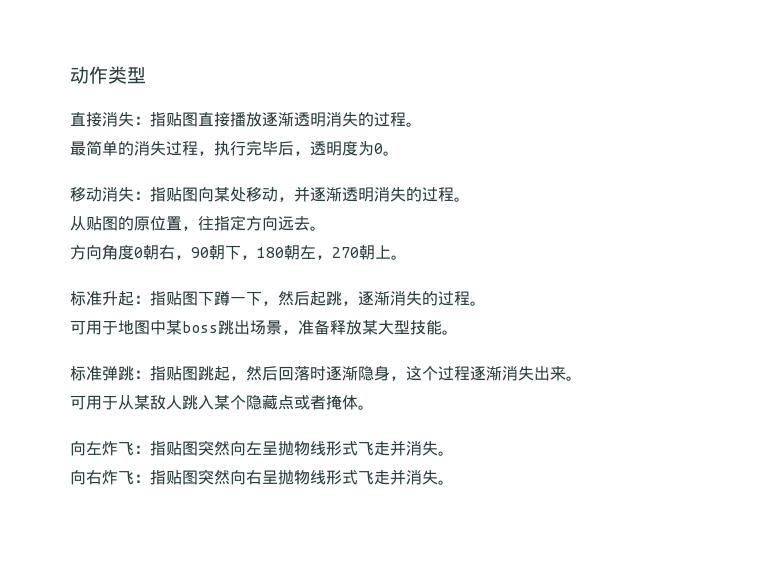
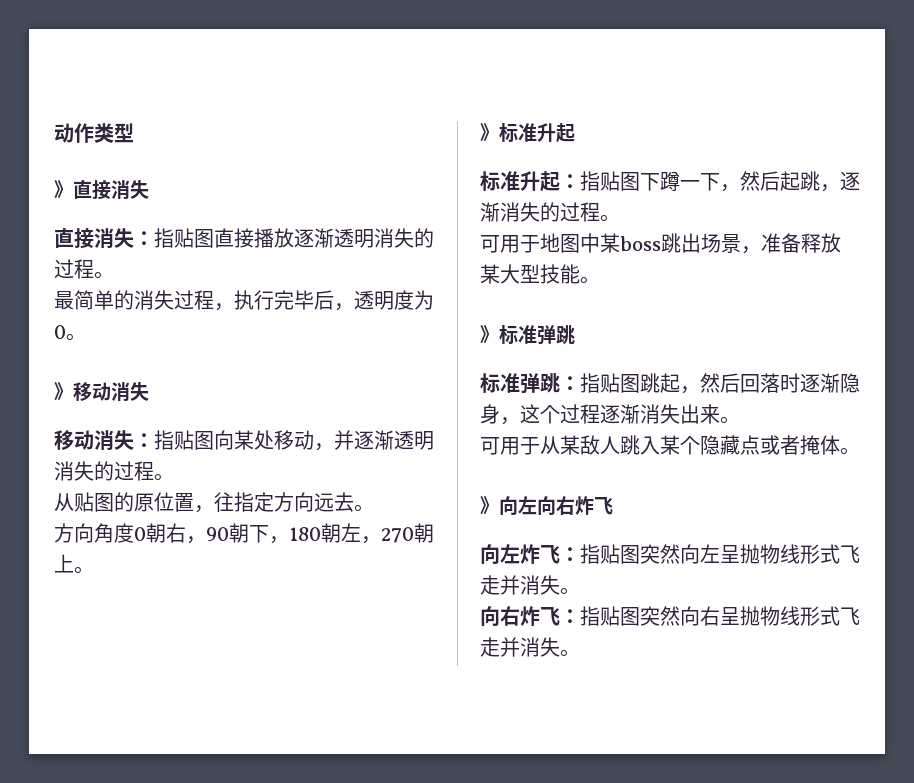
(146, 75) none -> [54,180,149,200] // 》直接消失
(399, 153) none -> [54,382,149,402] // 》移动消失
(407, 257) none -> [480,123,575,143] // 》标准升起
(458, 332) none -> [480,325,575,345] // 》标准弹跳
(374, 407) none -> [480,496,613,515] // 》向左向右炸飞

